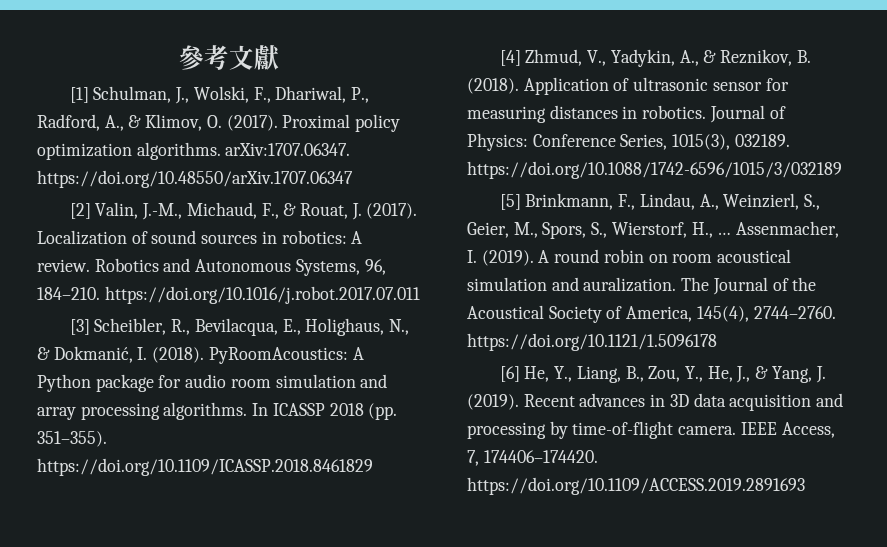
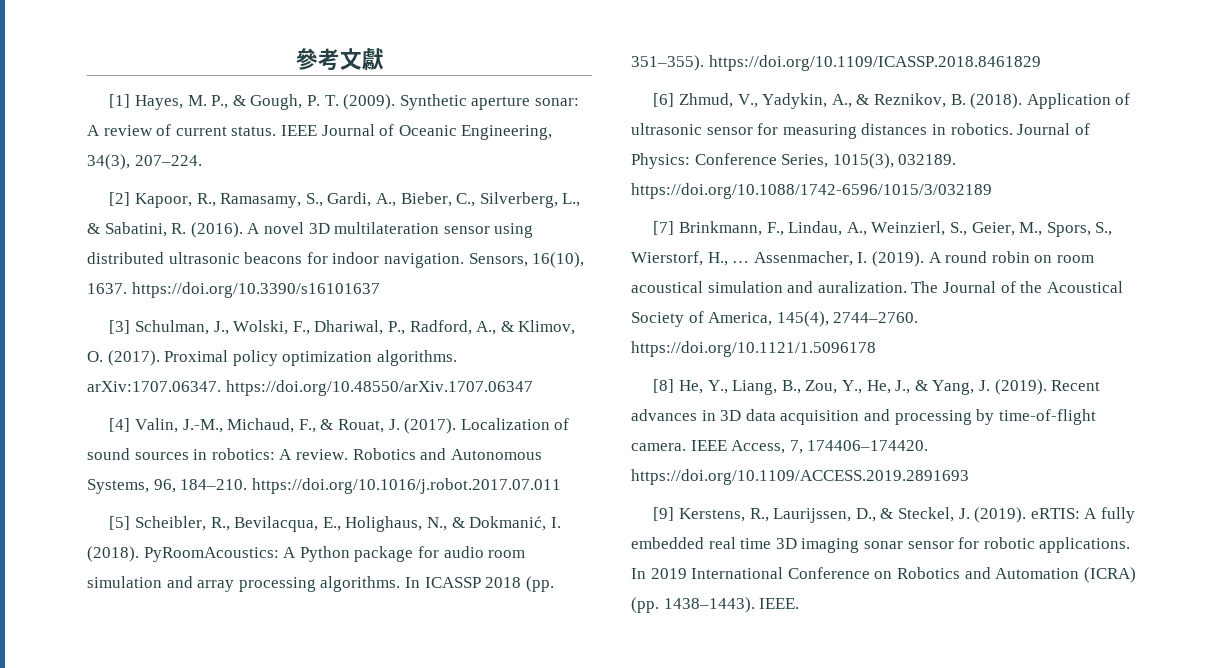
(89, 95) none -> [135,94,579,110] [87,124,553,140] [87,154,202,170] [109,192,581,208] [87,222,534,238] [87,252,585,268] [87,282,380,298] [109,320,131,334] Hayes, M. P., & Gough, P. T. (2009). Synthetic aperture sonar: A review of current status. IEEE Journal of Oceanic Engineering, 34(3), 207–224. // [2] Kapoor, R., Ramasamy, S., Gardi, A., Bieber, C., Silverberg, L., & Sabatini, R. (2016). A novel 3D multilateration sensor using distributed ultrasonic beacons for indoor navigation. Sensors, 16(10), 1637. https://doi.org/10.3390/s16101637 // [3]
[69,203,91,219] [2] -> [109,418,131,432] [4]
[69,319,90,335] [3] -> [109,516,131,530] [5]
[499,50,521,66] [4] -> [653,93,675,107] [6]
[499,194,521,210] [5] -> [653,221,675,235] [7]
[499,366,520,382] [6] -> [653,379,675,393] [8]
(805, 486) none -> [653,507,1135,523] [631,537,1131,553] [631,567,1136,583] [631,597,800,613] // [9] Kerstens, R., Laurijssen, D., & Steckel, J. (2019). eRTIS: A fully embedded real time 3D imaging sonar sensor for robotic applications. In 2019 International Conference on Robotics and Automation (ICRA) (pp. 1438–1443). IEEE.

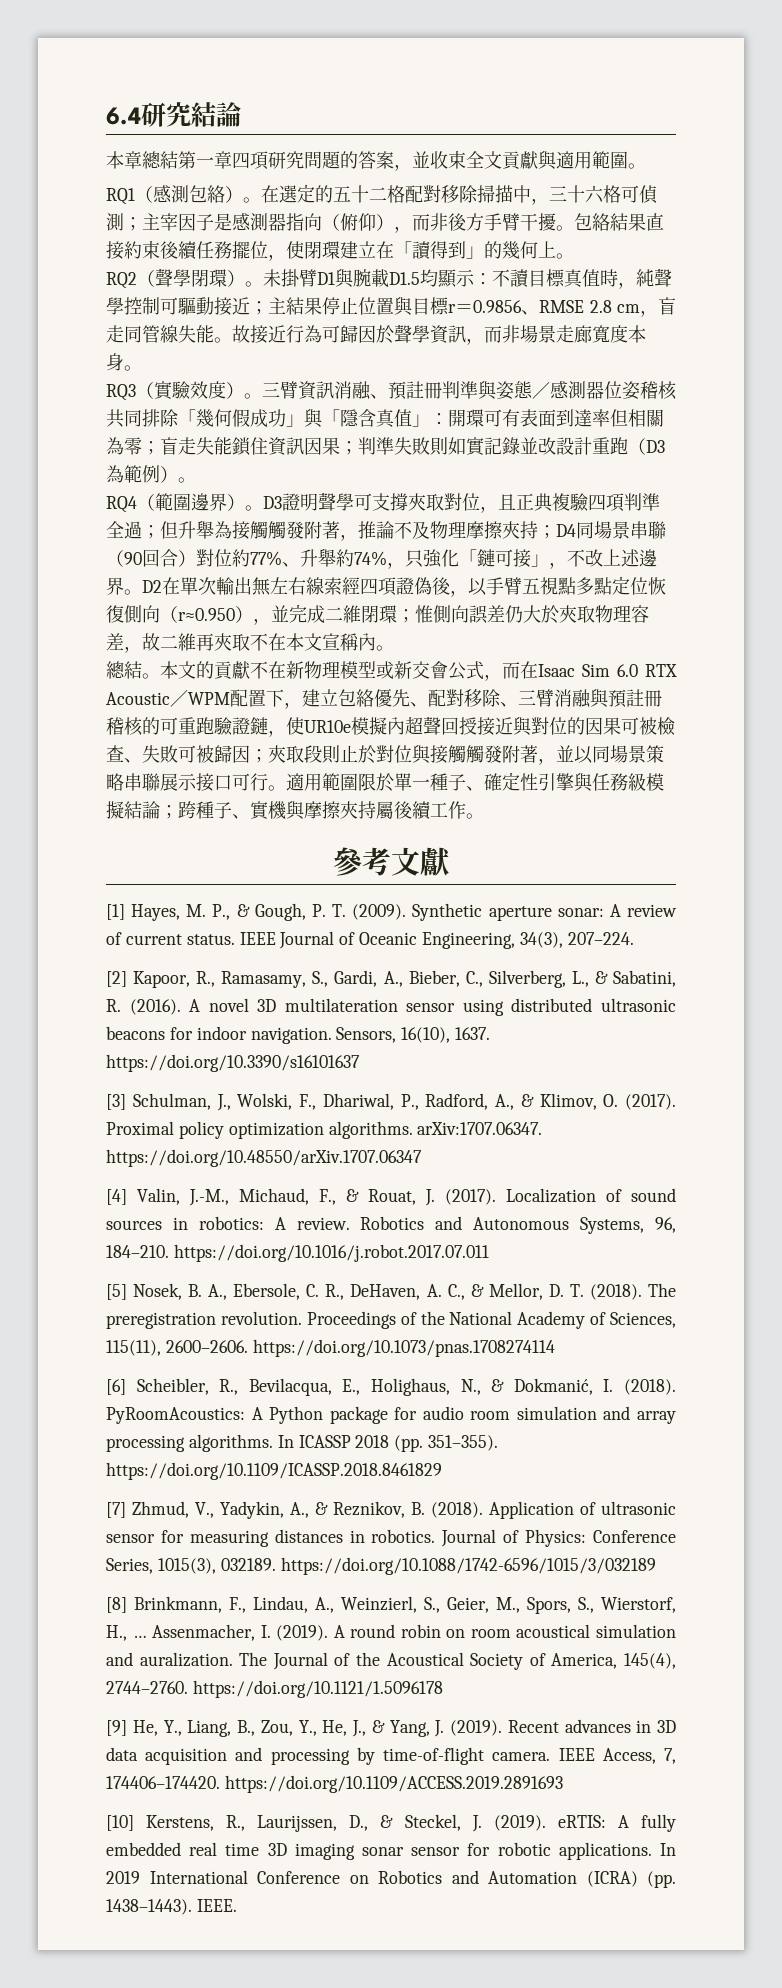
(295, 59) none -> [106,102,241,127] [106,150,646,171] [106,184,659,205] [106,213,664,233] [106,241,574,261] [106,268,672,289] [106,296,676,317] [106,324,646,345] [106,353,142,371] [106,380,677,401] [106,408,664,428] [106,437,665,456] [106,465,196,483] [106,492,660,513] [106,520,667,541] [106,548,657,569] [106,576,666,597] [106,604,649,625] [106,633,394,653] [106,661,677,681] [106,688,662,709] [106,716,675,737] [106,744,664,765] [106,772,664,792] [106,800,484,820] 6.4研究結論 // 本章總結第一章四項研究問題的答案，並收束全文貢獻與適用範圍。 // RQ1（感測包絡）。在選定的五十二格配對移除掃描中，三十六格可偵測；主宰因子是感測器指向（俯仰），而非後方手臂干擾。包絡結果直接約束後續任務擺位，使閉環建立在「讀得到」的幾何上。 // RQ2（聲學閉環）。未掛臂D1與腕載D1.5均顯示：不讀目標真值時，純聲學控制可驅動接近；主結果停止位置與目標r＝0.9856、RMSE 2.8 cm，盲走同管線失能。故接近行為可歸因於聲學資訊，而非場景走廊寬度本身。 // RQ3（實驗效度）。三臂資訊消融、預註冊判準與姿態／感測器位姿稽核共同排除「幾何假成功」與「隱含真值」：開環可有表面到達率但相關為零；盲走失能鎖住資訊因果；判準失敗則如實記錄並改設計重跑（D3為範例）。 // RQ4（範圍邊界）。D3證明聲學可支撐夾取對位，且正典複驗四項判準全過；但升舉為接觸觸發附著，推論不及物理摩擦夾持；D4同場景串聯（90回合）對位約77%、升舉約74%，只強化「鏈可接」，不改上述邊界。D2在單次輸出無左右線索經四項證偽後，以手臂五視點多點定位恢復側向（r≈0.950），並完成二維閉環；惟側向誤差仍大於夾取物理容差，故二維再夾取不在本文宣稱內。 // 總結。本文的貢獻不在新物理模型或新交會公式，而在Isaac Sim 6.0 RTX Acoustic／WPM配置下，建立包絡優先、配對移除、三臂消融與預註冊稽核的可重跑驗證鏈，使UR10e模擬內超聲回授接近與對位的因果可被檢查、失敗可被歸因；夾取段則止於對位與接觸觸發附著，並以同場景策略串聯展示接口可行。適用範圍限於單一種子、確定性引擎與任務級模擬結論；跨種子、實機與摩擦夾持屬後續工作。 //
(131, 523) none -> [133,1283,676,1300] [106,1311,676,1329] [106,1339,555,1357] [106,1379,126,1395] Nosek, B. A., Ebersole, C. R., DeHaven, A. C., & Mellor, D. T. (2018). The preregistration revolution. Proceedings of the National Academy of Sciences, 115(11), 2600–2606. https://doi.org/10.1073/pnas.1708274114 // [6]
[653,93,675,107] [6] -> [106,1502,126,1518] [7]
[653,221,675,235] [7] -> [106,1597,127,1613] [8]
[653,379,675,393] [8] -> [106,1720,127,1736] [9]
[653,507,675,521] [9] -> [106,1815,134,1831] [10]

